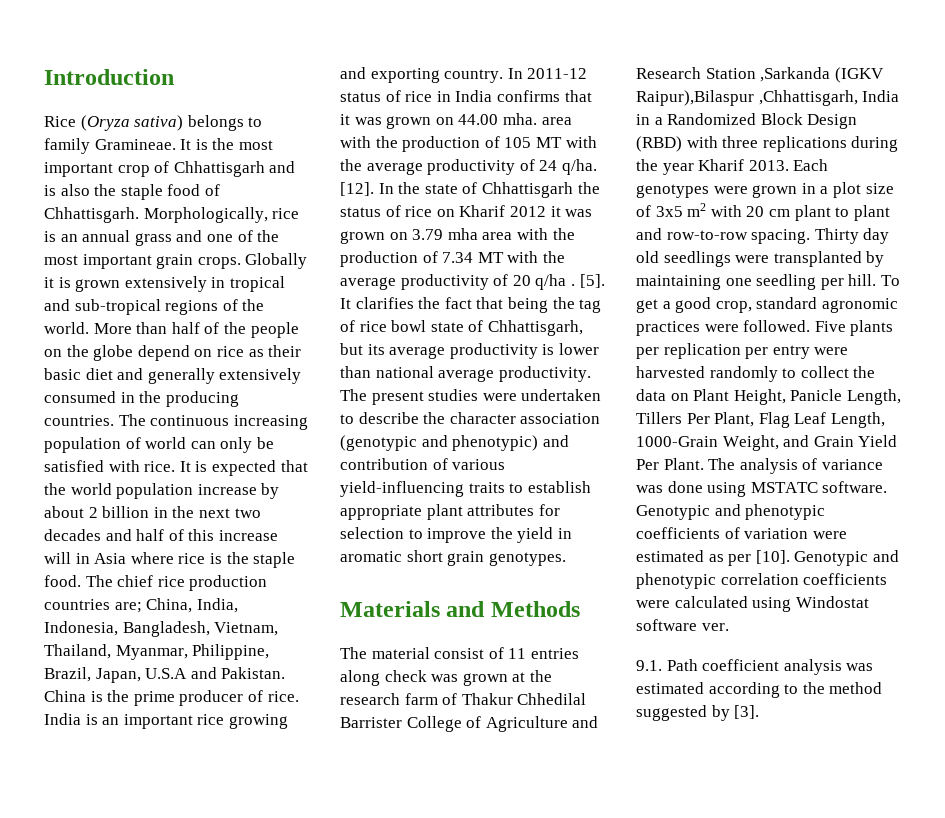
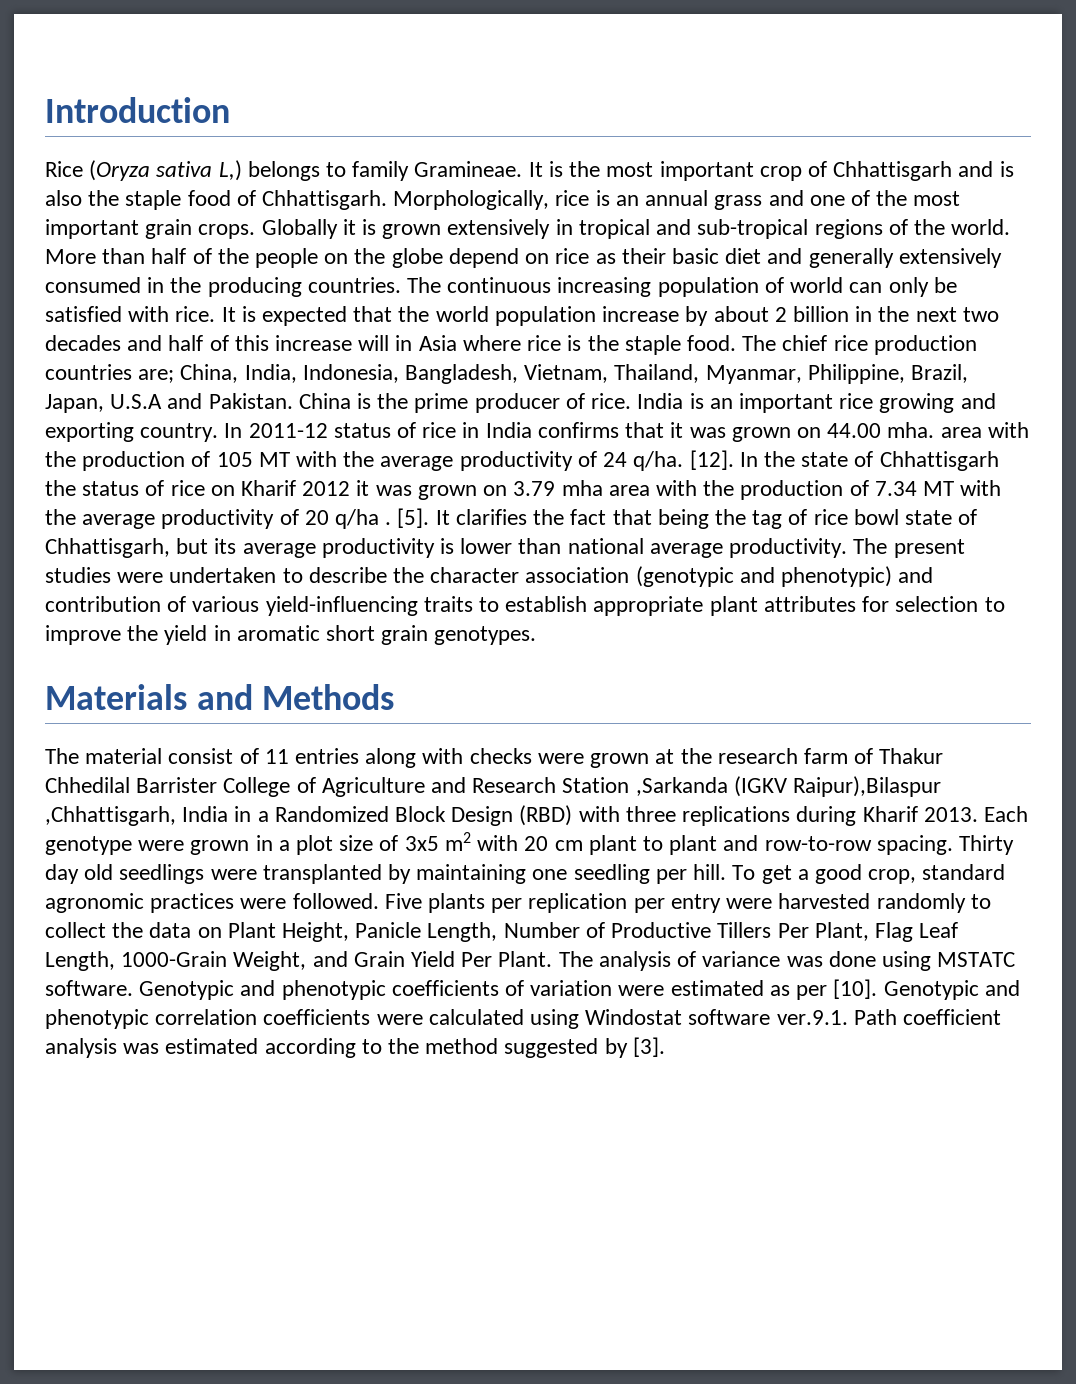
[134,115,184,131] sativa) -> [156,160,242,181] sativa L,)
[384,670,459,682] check was -> [422,748,584,764] with checks were
[636,159,694,175] the year -> (857, 816) none
[636,184,709,198] genotypes -> [45,836,132,855] genotype
(901, 397) none -> [503,922,712,938] Number of Productive
[701,623,729,631] [636,660,662,671] ver. // 9.1. -> [776,1010,848,1025] ver.9.1.

